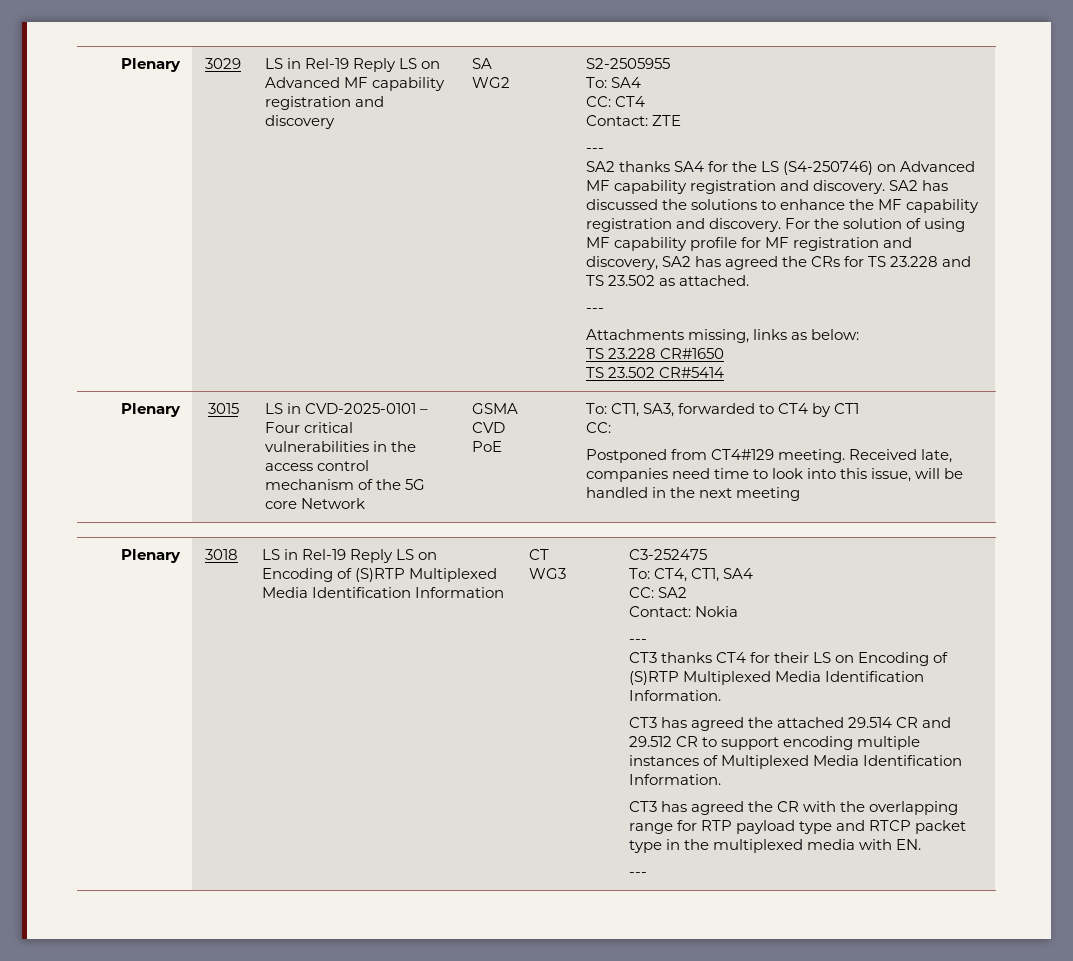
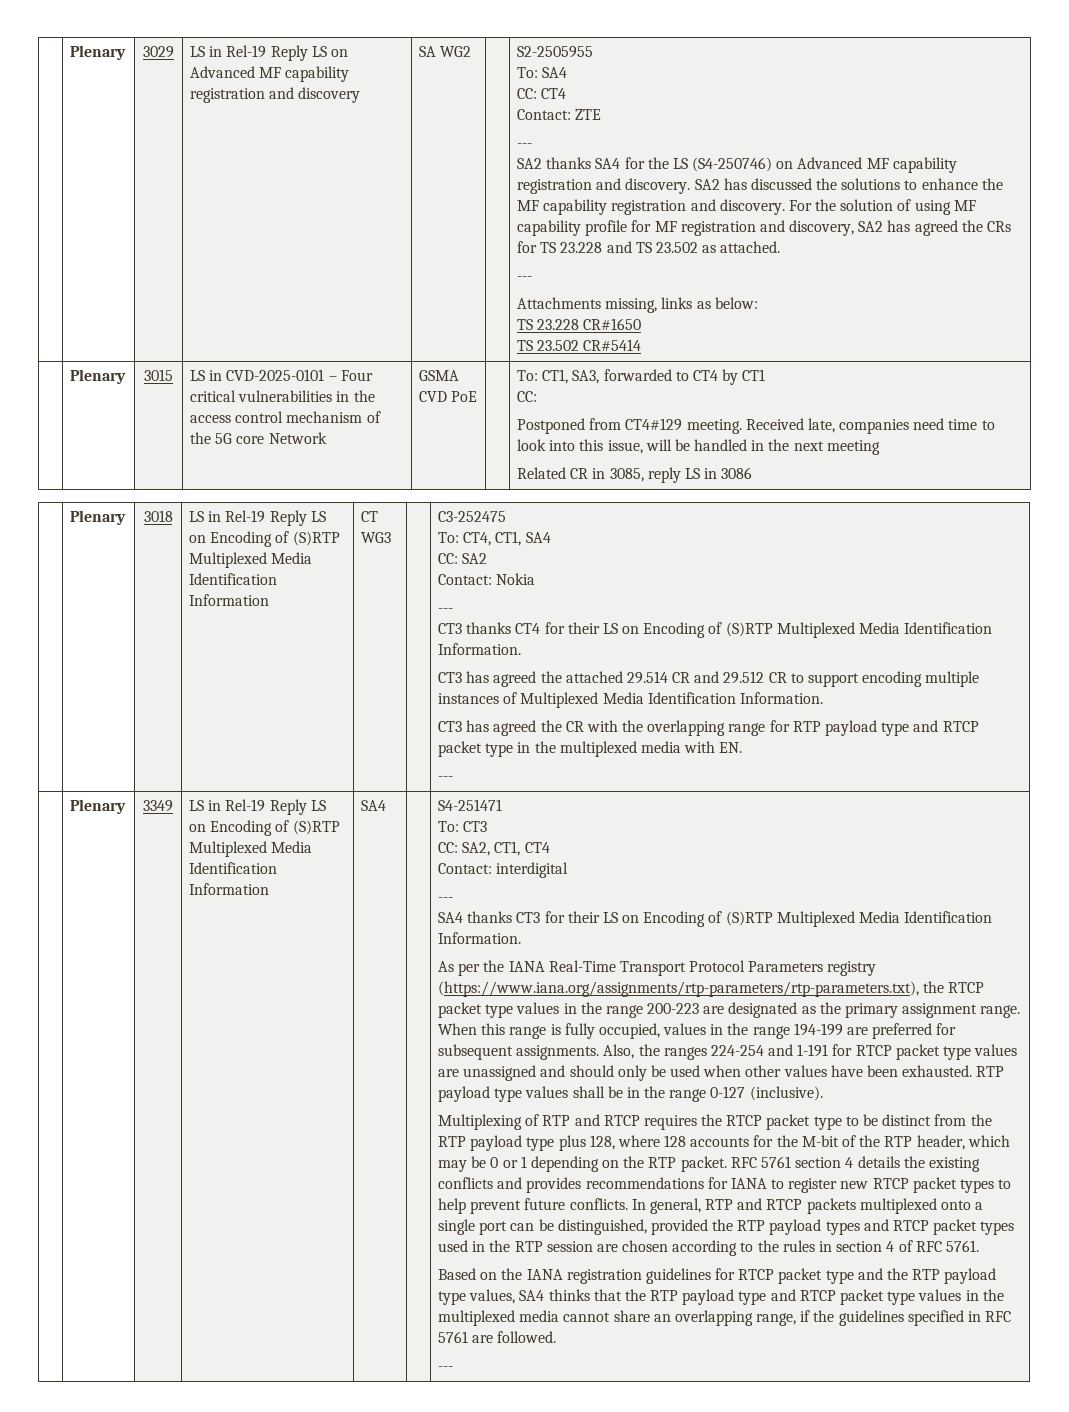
(801, 494) none -> [516,467,753,483] // Related CR in 3085, reply LS in 3086
(647, 874) none -> [69,799,126,814] [143,800,173,812] [188,799,326,815] [188,820,340,836] [188,841,313,857] [188,862,277,874] [188,883,269,895] [360,800,386,811] [437,799,502,811] [437,821,488,832] [437,841,550,856] [437,862,569,878] [437,897,453,902] [437,911,993,927] [437,932,521,944] [437,960,877,976] [437,981,985,997] [437,1002,1021,1018] [437,1023,957,1039] [437,1044,1018,1060] [437,1065,1005,1081] [437,1086,823,1102] [437,1114,992,1130] [437,1135,1010,1151] [437,1156,980,1172] [437,1177,1012,1193] [437,1198,984,1214] [437,1219,1015,1235] [437,1240,979,1256] [437,1268,997,1284] [437,1289,1004,1305] [437,1310,1012,1326] [437,1331,557,1343] [437,1366,453,1371] // | Plenary | 3349 | LS in Rel-19 Reply LS on Encoding of (S)RTP Multiplexed Media Identification Information | SA4 | | S4-251471 // To: CT3 // CC: SA2, CT1, CT4 // Contact: interdigital // --- // SA4 thanks CT3 for their LS on Encoding of (S)RTP Multiplexed Media Identification Information. // As per the IANA Real-Time Transport Protocol Parameters registry (https://www.iana.org/assignments/rtp-parameters/rtp-parameters.txt), the RTCP packet type values in the range 200-223 are designated as the primary assignment range. When this range is fully occupied, values in the range 194-199 are preferred for subsequent assignments. Also, the ranges 224-254 and 1-191 for RTCP packet type values are unassigned and should only be used when other values have been exhausted. RTP payload type values shall be in the range 0-127 (inclusive). // Multiplexing of RTP and RTCP requires the RTCP packet type to be distinct from the RTP payload type plus 128, where 128 accounts for the M-bit of the RTP header, which may be 0 or 1 depending on the RTP packet. RFC 5761 section 4 details the existing conflicts and provides recommendations for IANA to register new RTCP packet types to help prevent future conflicts. In general, RTP and RTCP packets multiplexed onto a single port can be distinguished, provided the RTP payload types and RTCP packet types used in the RTP session are chosen according to the rules in section 4 of RFC 5761. // Based on the IANA registration guidelines for RTCP packet type and the RTP payload type values, SA4 thinks that the RTP payload type and RTCP packet type values in the multiplexed media cannot share an overlapping range, if the guidelines specified in RFC 5761 are followed. // ---

